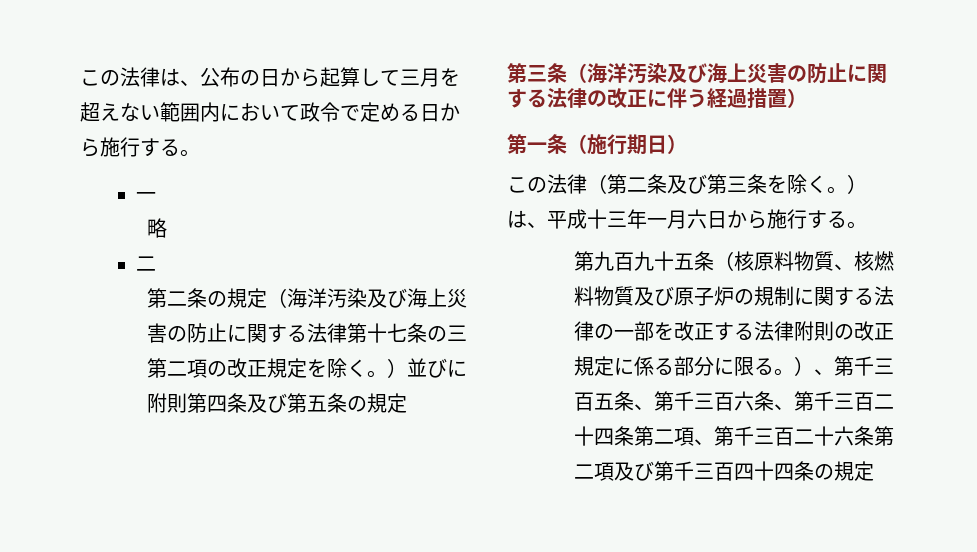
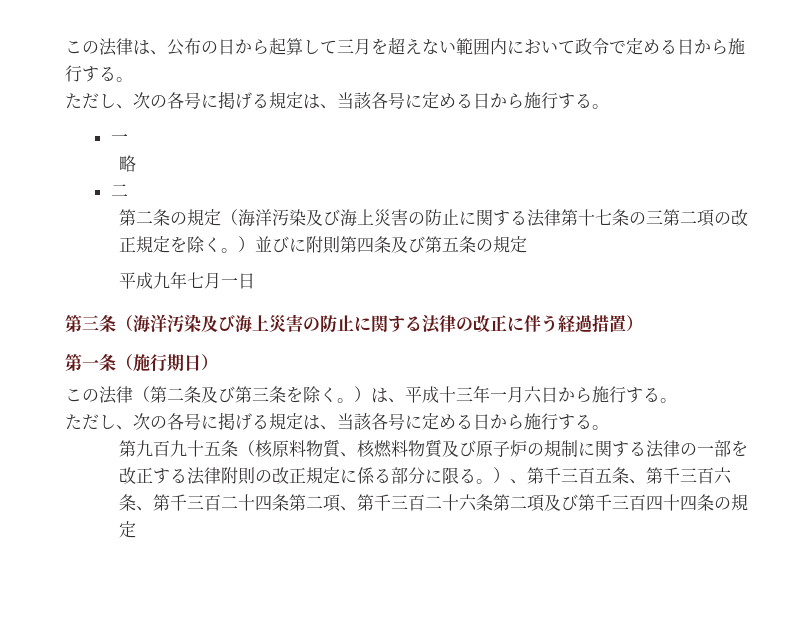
(200, 153) none -> [65,91,609,110] // ただし、次の各号に掲げる規定は、当該各号に定める日から施行する。
(408, 403) none -> [118,271,255,289] // 平成九年七月一日
(867, 225) none -> [65,412,609,431] // ただし、次の各号に掲げる規定は、当該各号に定める日から施行する。

